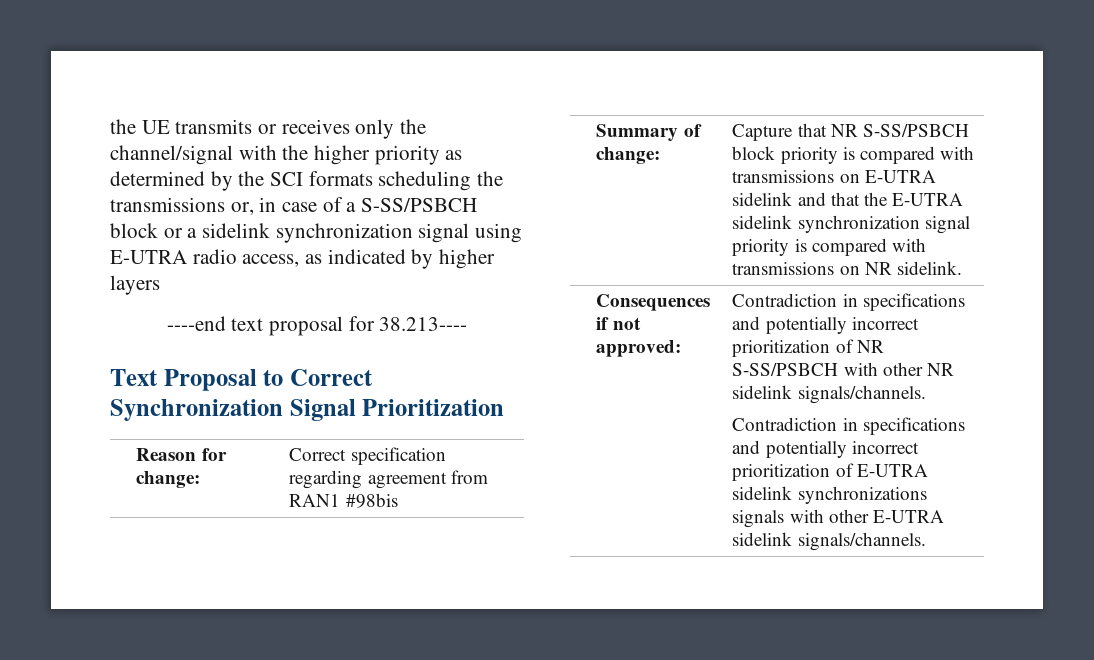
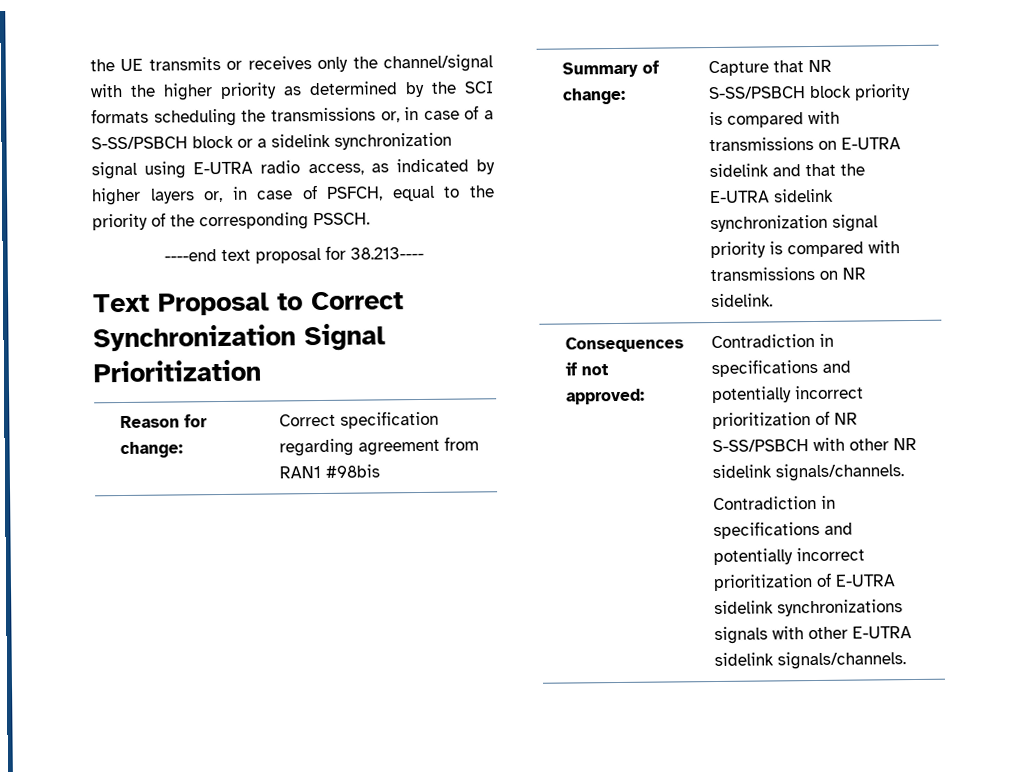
(160, 285) none -> [204,185,495,203] [92,212,370,231] or, in case of PSFCH, equal to the priority of the corresponding PSSCH.

